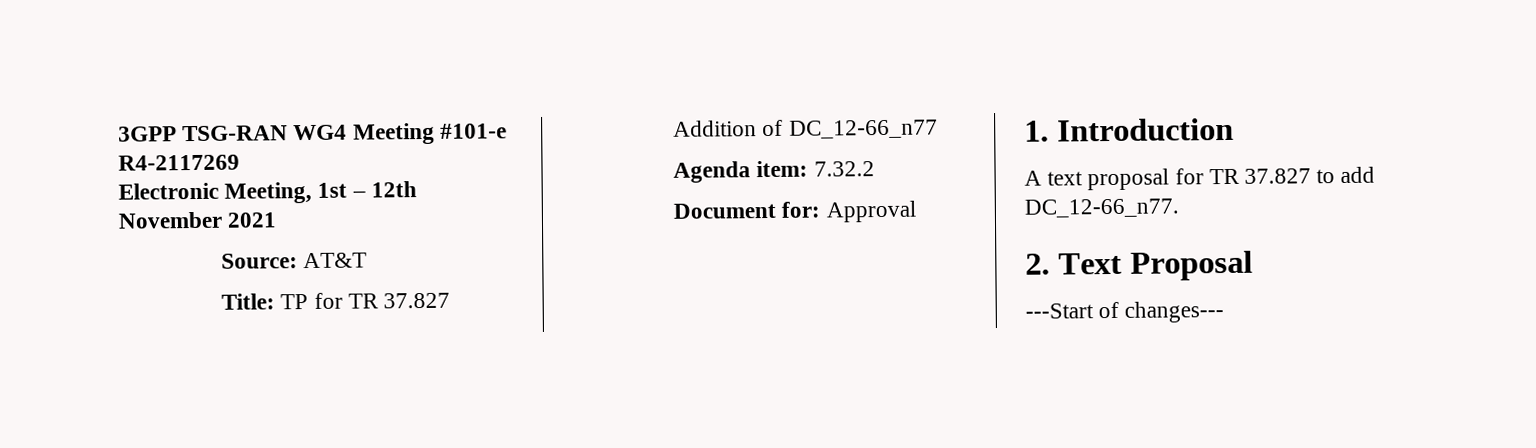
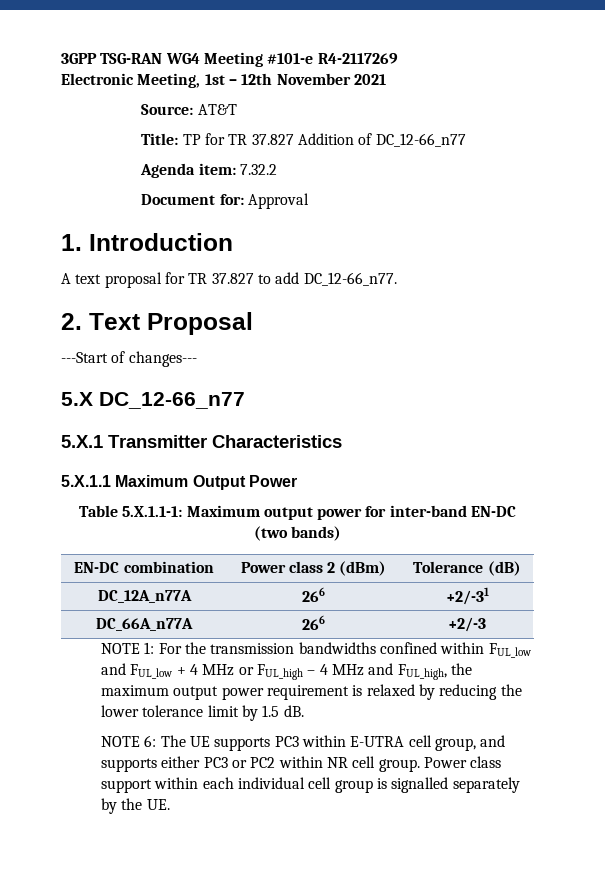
(1225, 312) none -> [61,392,245,409] [61,435,342,448] [61,475,297,490] [78,505,517,520] [253,526,342,541] [74,561,214,573] [240,561,387,576] [413,561,521,576] [97,590,192,603] [302,587,325,602] [445,587,489,605] [96,618,193,631] [302,615,325,630] [448,617,486,632] [101,642,531,658] [101,663,472,680] [101,684,522,700] [101,705,304,721] [101,735,506,751] [101,756,502,772] [101,777,520,793] [101,798,170,814] // 5.X DC_12-66_n77 // 5.X.1 Transmitter Characteristics // 5.X.1.1 Maximum Output Power // Table 5.X.1.1-1: Maximum output power for inter-band EN-DC (two bands) // EN-DC combination | Power class 2 (dBm) | Tolerance (dB) // DC_12A_n77A | 266 | +2/-31 // DC_66A_n77A | 266 | +2/-3 // NOTE 1: For the transmission bandwidths confined within FUL_low and FUL_low + 4 MHz or FUL_high – 4 MHz and FUL_high, the maximum output power requirement is relaxed by reducing the lower tolerance limit by 1.5 dB. // NOTE 6: The UE supports PC3 within E-UTRA cell group, and supports either PC3 or PC2 within NR cell group. Power class support within each individual cell group is signalled separately by the UE.

